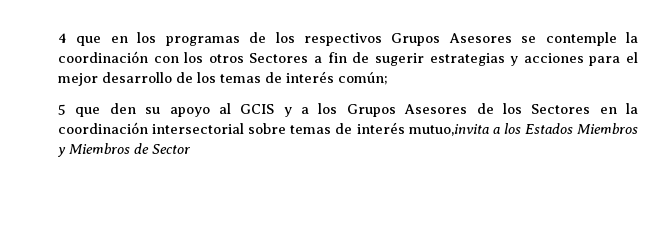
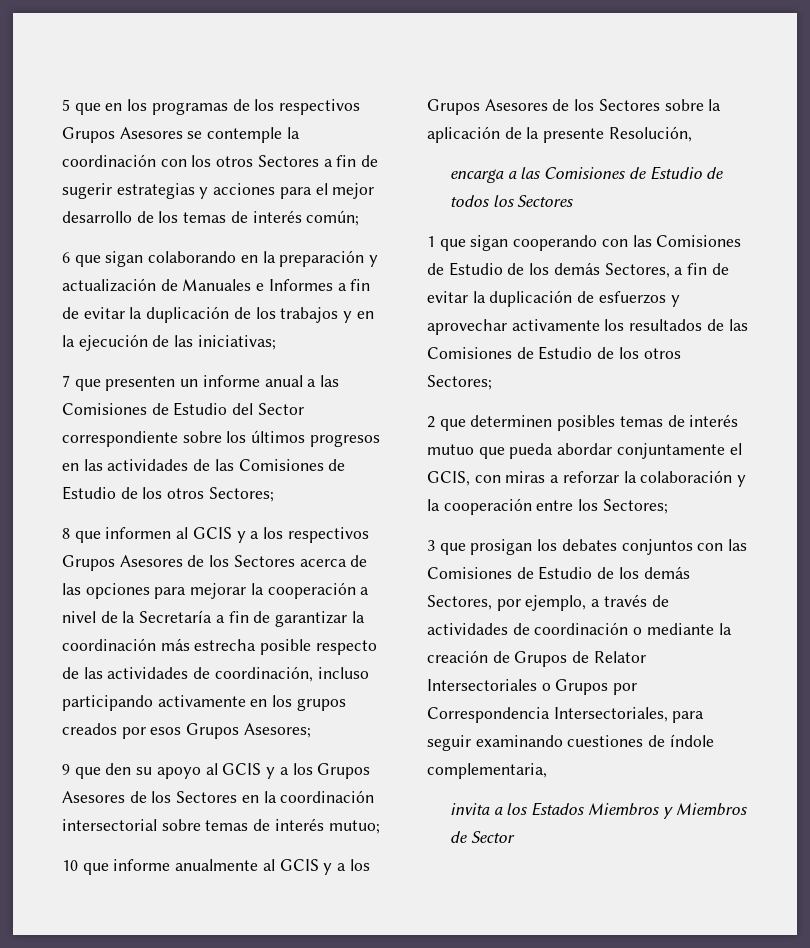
[58,33,67,43] 4 -> [62,99,70,111] 5
[58,104,66,115] 5 -> [62,250,379,267] [62,278,371,292] [62,306,374,323] [62,334,276,351] [62,375,340,391] [62,402,304,416] [62,430,380,447] [62,459,346,471] [62,486,274,502] [62,527,369,543] [62,555,368,571] [62,582,370,599] [62,610,365,627] [62,638,377,655] [62,666,369,682] [62,695,346,711] [62,723,311,739] [62,764,70,775] 6 que sigan colaborando en la preparación y actualización de Manuales e Informes a fin de evitar la duplicación de los trabajos y en la ejecución de las iniciativas; // 7 que presenten un informe anual a las Comisiones de Estudio del Sector correspondiente sobre los últimos progresos en las actividades de las Comisiones de Estudio de los otros Sectores; // 8 que informen al GCIS y a los respectivos Grupos Asesores de los Sectores acerca de las opciones para mejorar la cooperación a nivel de la Secretaría a fin de garantizar la coordinación más estrecha posible respecto de las actividades de coordinación, incluso participando activamente en los grupos creados por esos Grupos Asesores; // 9
[408,124,489,136] mutuo,invita -> [328,820,380,834] [62,859,370,875] [427,99,722,115] [427,126,692,143] [449,166,724,183] [449,195,574,207] [427,235,742,251] [427,262,729,278] [427,290,680,307] [427,319,748,335] [427,346,681,360] [427,375,492,390] [427,414,739,431] [427,443,742,459] [427,470,747,487] [427,498,668,515] [427,539,748,555] [427,566,690,580] [427,594,669,611] [427,622,732,635] [427,650,646,667] [427,679,638,695] [427,707,705,723] [427,734,714,751] [427,763,547,779] [449,803,490,815] mutuo; // 10 que informe anualmente al GCIS y a los Grupos Asesores de los Sectores sobre la aplicación de la presente Resolución, // encarga a las Comisiones de Estudio de todos los Sectores // 1 que sigan cooperando con las Comisiones de Estudio de los demás Sectores, a fin de evitar la duplicación de esfuerzos y aprovechar activamente los resultados de las Comisiones de Estudio de los otros Sectores; // 2 que determinen posibles temas de interés mutuo que pueda abordar conjuntamente el GCIS, con miras a reforzar la colaboración y la cooperación entre los Sectores; // 3 que prosigan los debates conjuntos con las Comisiones de Estudio de los demás Sectores, por ejemplo, a través de actividades de coordinación o mediante la creación de Grupos de Relator Intersectoriales o Grupos por Correspondencia Intersectoriales, para seguir examinando cuestiones de índole complementaria, // invita

